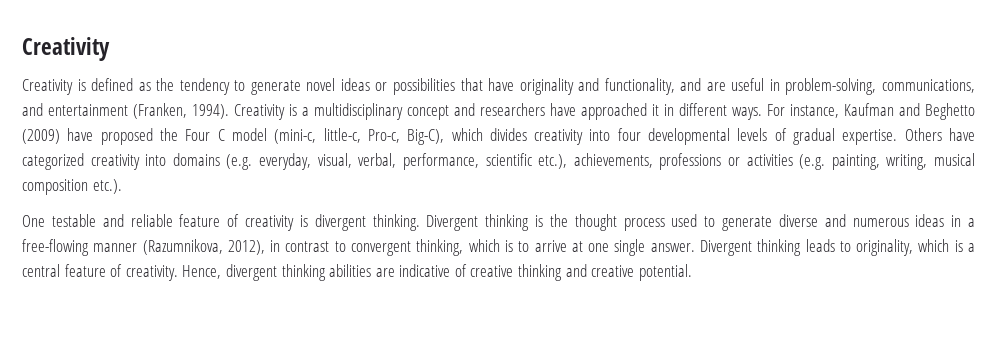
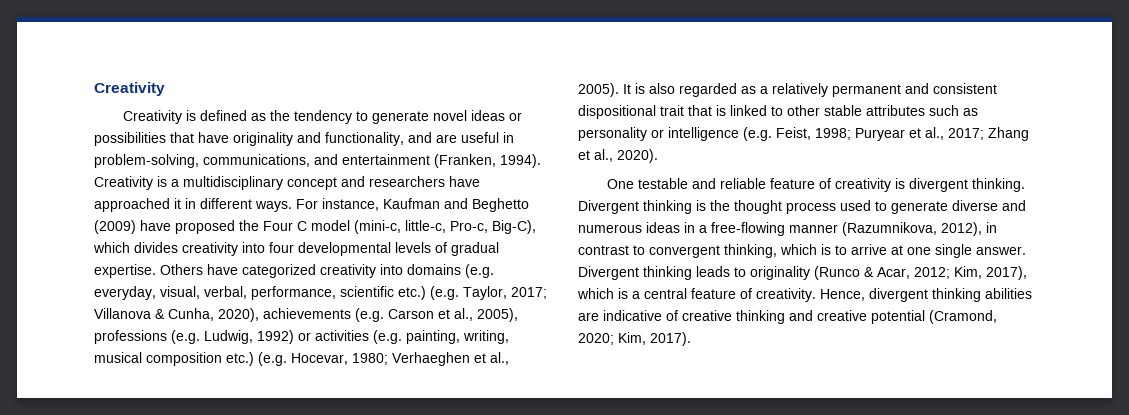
[538,153,722,170] etc.), achievements, professions -> [398,286,547,300] [94,308,518,322] [94,330,294,344] etc.) (e.g. Taylor, 2017; Villanova & Cunha, 2020), achievements (e.g. Carson et al., 2005), professions (e.g. Ludwig, 1992)
[92,179,122,194] etc.). -> [226,352,509,366] [578,83,997,97] [578,105,978,119] [578,127,1029,141] [578,149,658,163] etc.) (e.g. Hocevar, 1980; Verhaeghen et al., 2005). It is also regarded as a relatively permanent and consistent dispositional trait that is linked to other stable attributes such as personality or intelligence (e.g. Feist, 1998; Puryear et al., 2017; Zhang et al., 2020).
[856,239,914,256] originality, -> [750,266,1027,280] originality (Runco & Acar, 2012; Kim, 2017),
[638,264,692,281] potential. -> [871,310,997,324] [578,332,691,346] potential (Cramond, 2020; Kim, 2017).

